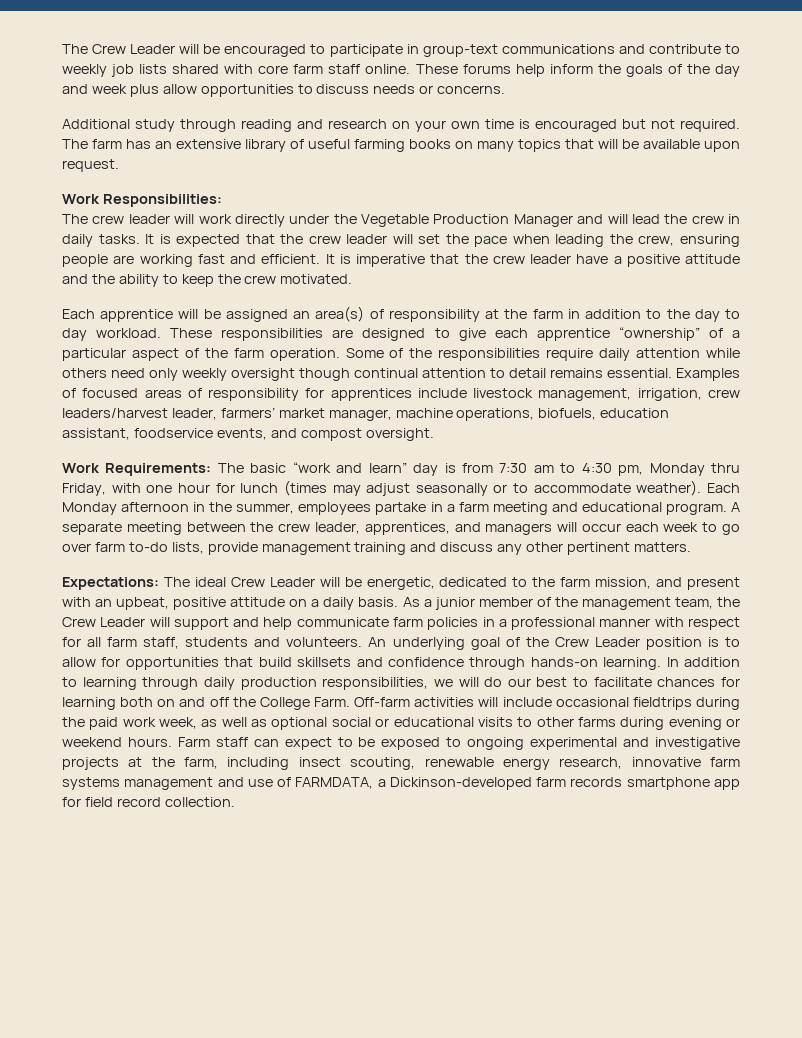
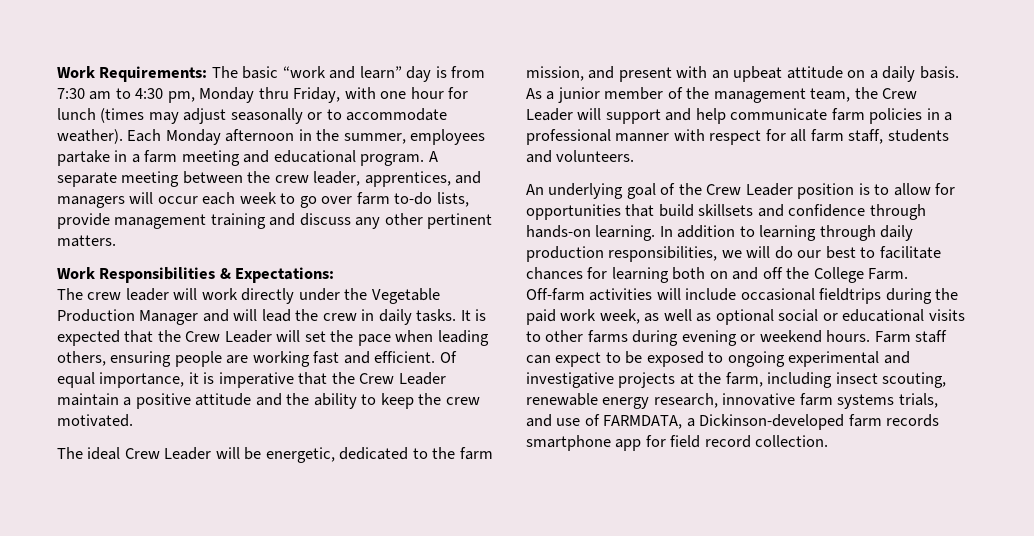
[62,44,741,57] [62,64,740,77] [62,84,506,97] [62,119,740,132] [62,139,740,152] [62,159,119,172] [62,194,222,207] [62,214,740,227] [62,234,741,247] [62,254,740,267] [62,274,353,287] [62,306,741,322] [62,327,740,341] [62,348,740,361] [62,368,740,381] [62,388,740,401] [62,407,670,421] [62,428,434,441] The Crew Leader will be encouraged to participate in group-text communications and contribute to weekly job lists shared with core farm staff online. These forums help inform the goals of the day and week plus allow opportunities to discuss needs or concerns. // Additional study through reading and research on your own time is encouraged but not required. The farm has an extensive library of useful farming books on many topics that will be available upon request. // Work Responsibilities: // The crew leader will work directly under the Vegetable Production Manager and will lead the crew in daily tasks. It is expected that the crew leader will set the pace when leading the crew, ensuring people are working fast and efficient. It is imperative that the crew leader have a positive attitude and the ability to keep the crew motivated. // Each apprentice will be assigned an area(s) of responsibility at the farm in addition to the day to day workload. These responsibilities are designed to give each apprentice “ownership” of a particular aspect of the farm operation. Some of the responsibilities require daily attention while others need only weekly oversight though continual attention to detail remains essential. Examples of focused areas of responsibility for apprentices include livestock management, irrigation, crew leaders/harvest leader, farmers’ market manager, machine operations, biofuels, education assistant, foodservice events, and compost oversight. // -> (57, 72) none
[62,577,159,590] Expectations: -> [57,267,335,283] [57,288,440,304] [57,309,487,325] [57,330,489,346] [57,351,457,367] [57,372,446,388] [57,393,480,409] [57,414,133,427] Work Responsibilities & Expectations: // The crew leader will work directly under the Vegetable Production Manager and will lead the crew in daily tasks. It is expected that the Crew Leader will set the pace when leading others, ensuring people are working fast and efficient. Of equal importance, it is imperative that the Crew Leader maintain a positive attitude and the ability to keep the crew motivated. //
[116,597,227,610] upbeat, positive -> [733,66,783,82] upbeat
(363, 642) none -> (635, 156) //
[124,777,214,790] management -> [898,393,938,408] trials,

